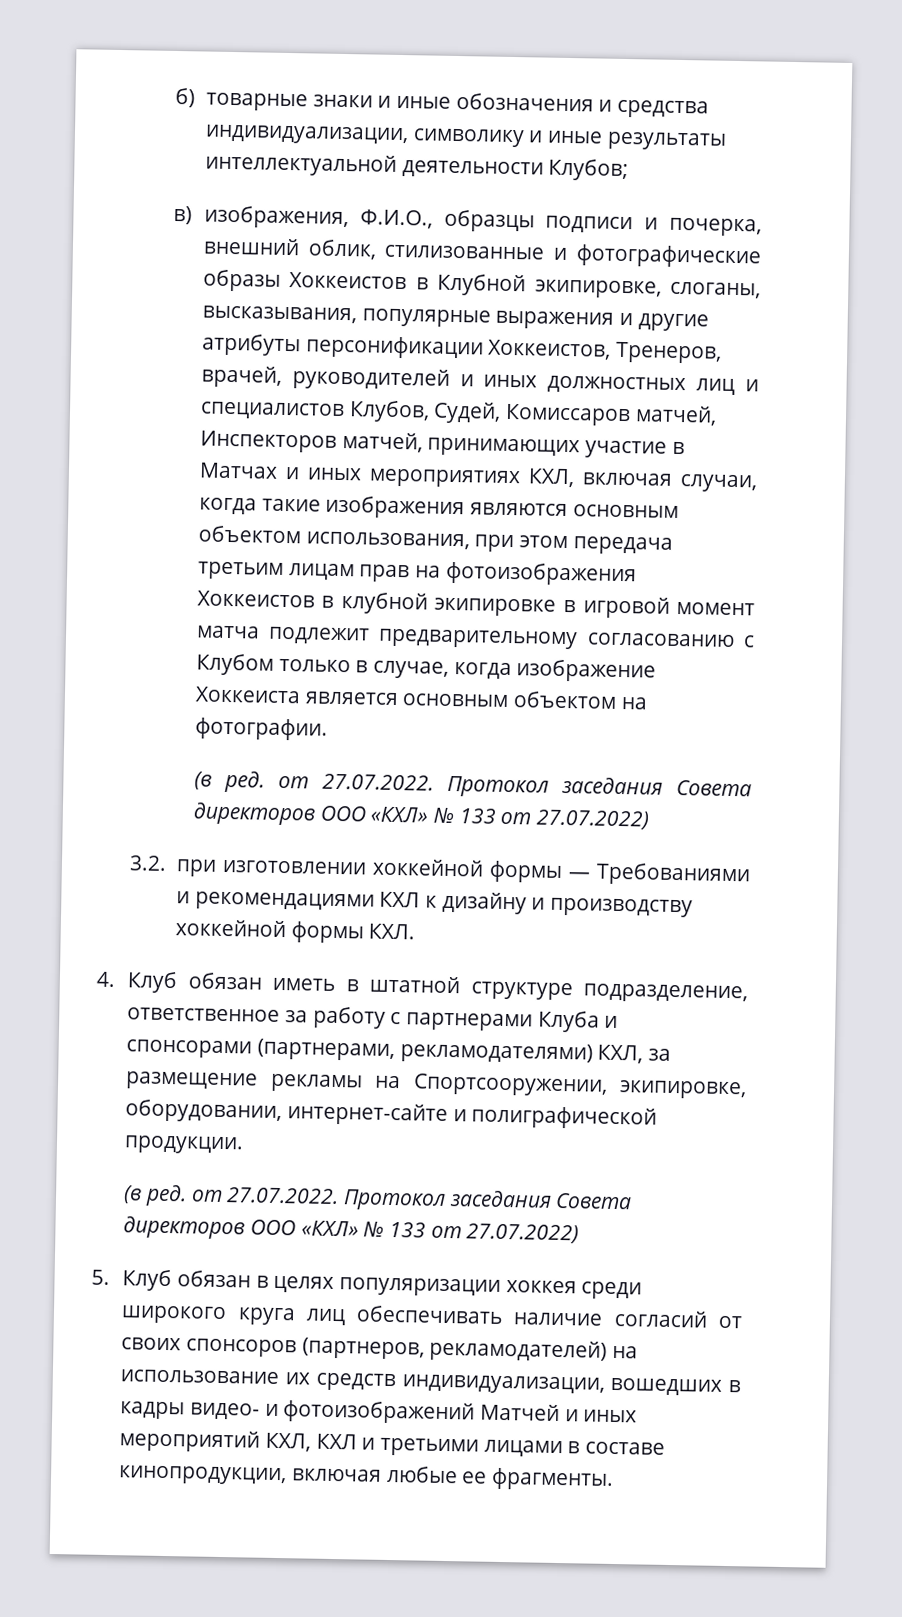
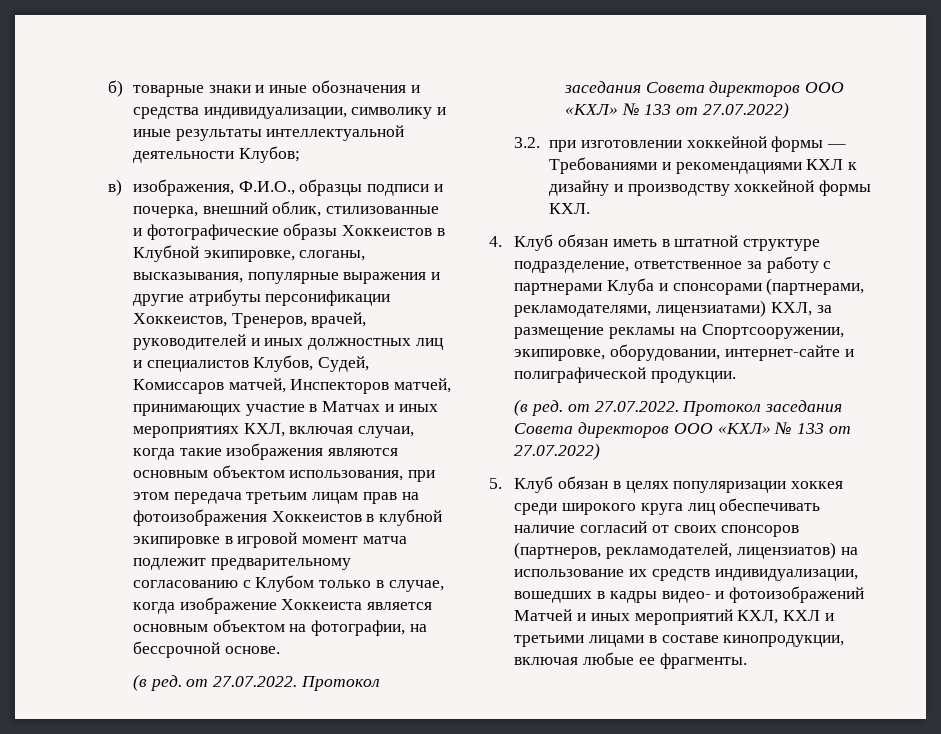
[194,717,328,741] фотографии. -> [311,620,427,636] [132,641,280,658] фотографии, на бессрочной основе.
[399,1041,593,1065] рекламодателями) -> [514,300,767,317] рекламодателями, лицензиатами)
[429,1338,608,1363] рекламодателей) -> [606,542,836,559] рекламодателей, лицензиатов)

